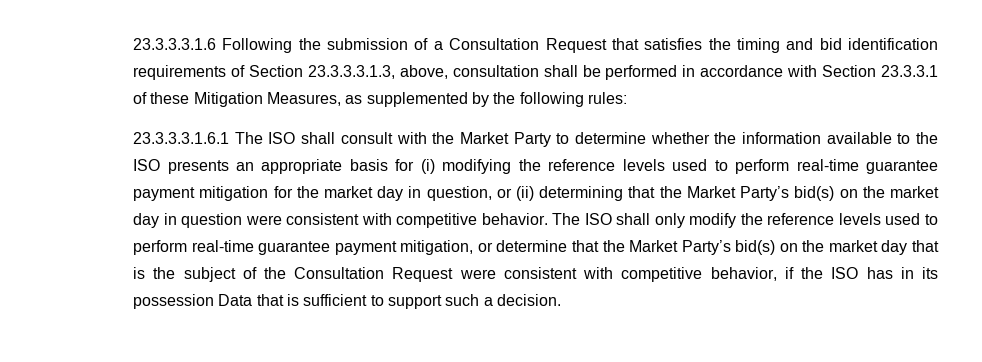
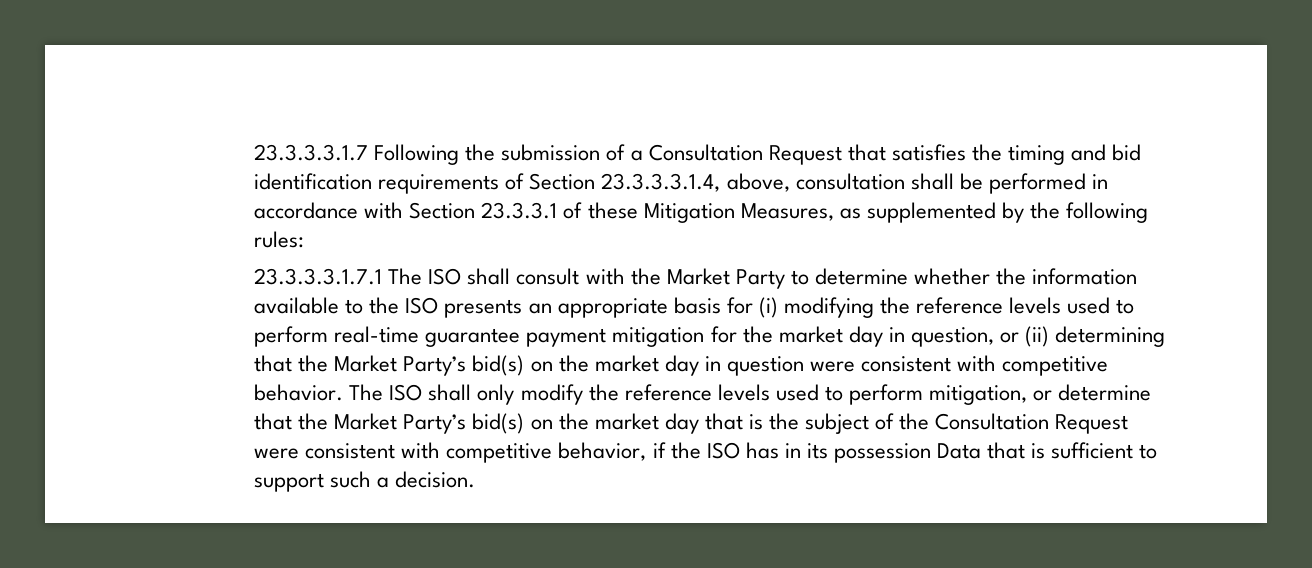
[133,38,217,50] 23.3.3.3.1.6 -> [254,144,369,161] 23.3.3.3.1.7
[307,65,395,79] 23.3.3.3.1.3, -> [601,173,721,192] 23.3.3.3.1.4,
[133,132,230,144] 23.3.3.3.1.6.1 -> [254,268,383,285] 23.3.3.3.1.7.1
[191,240,397,255] real-time guarantee payment -> (923, 394) none

